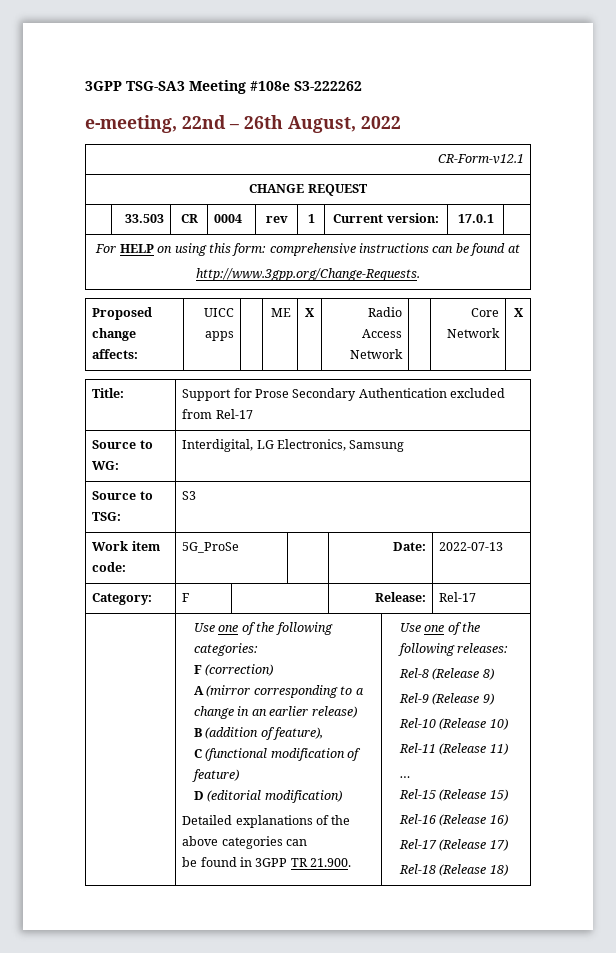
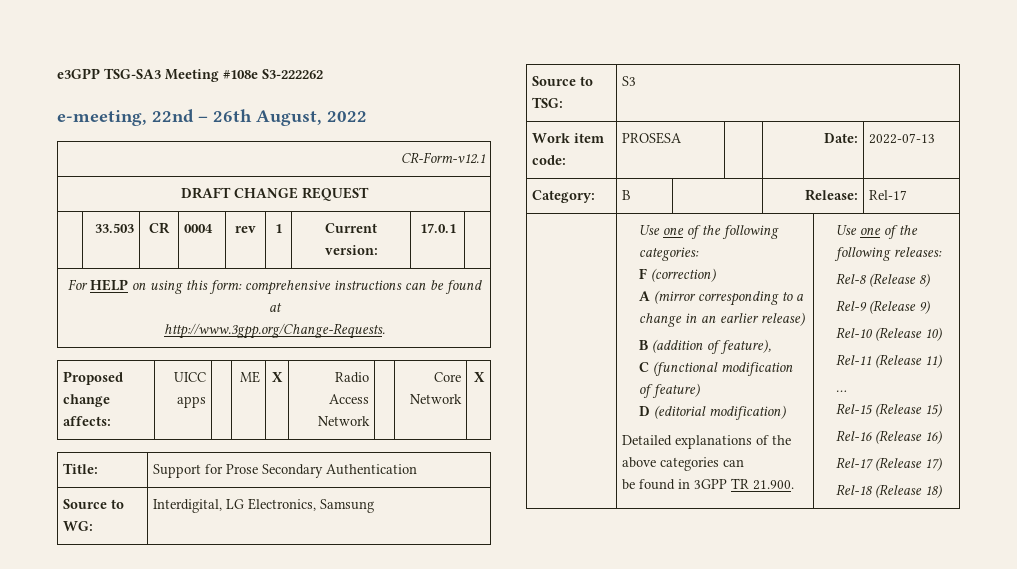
[85,81,122,91] 3GPP -> [57,68,100,79] e3GPP
(524, 159) none -> [180,187,231,199] DRAFT
[450,388,506,398] [182,409,253,419] excluded from Rel-17 -> (418, 469) none
[182,542,240,553] 5G_ProSe -> [622,132,683,144] PROSESA
[182,593,190,602] F -> [622,190,632,200] B

